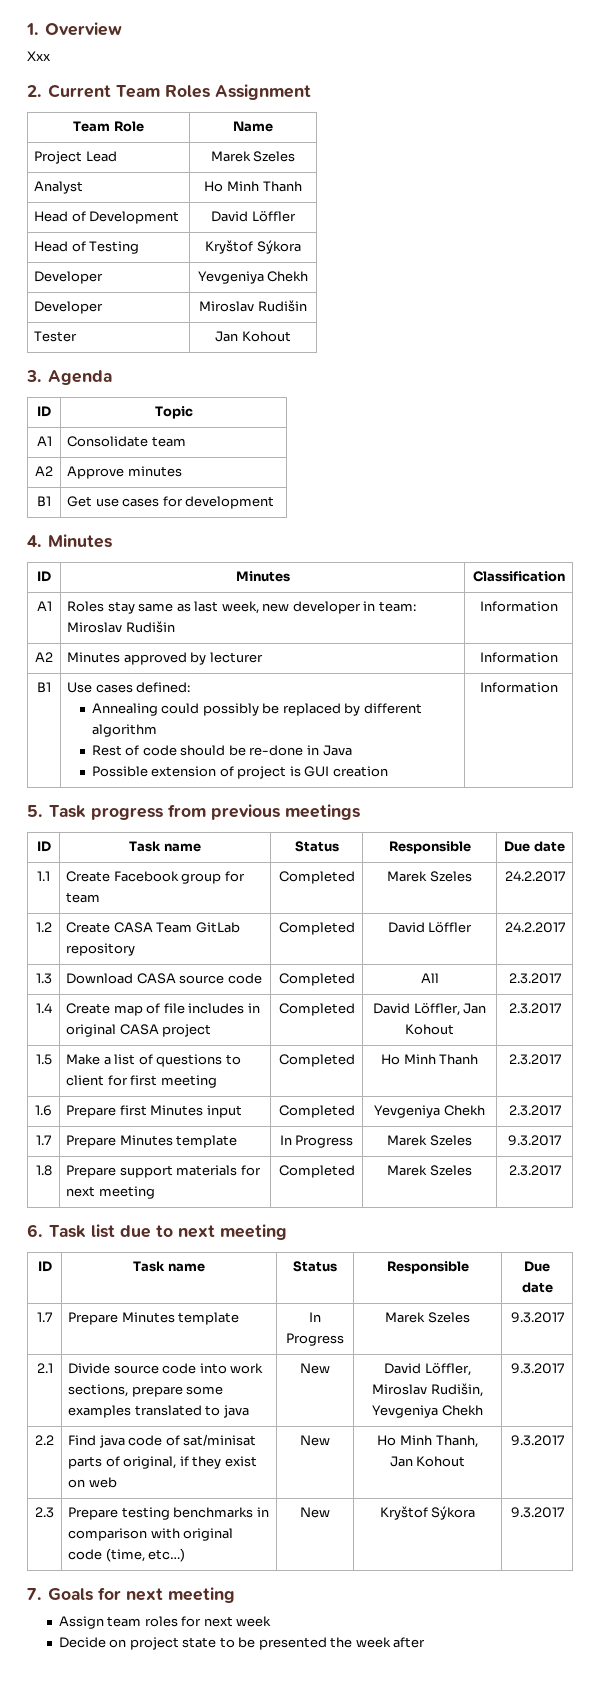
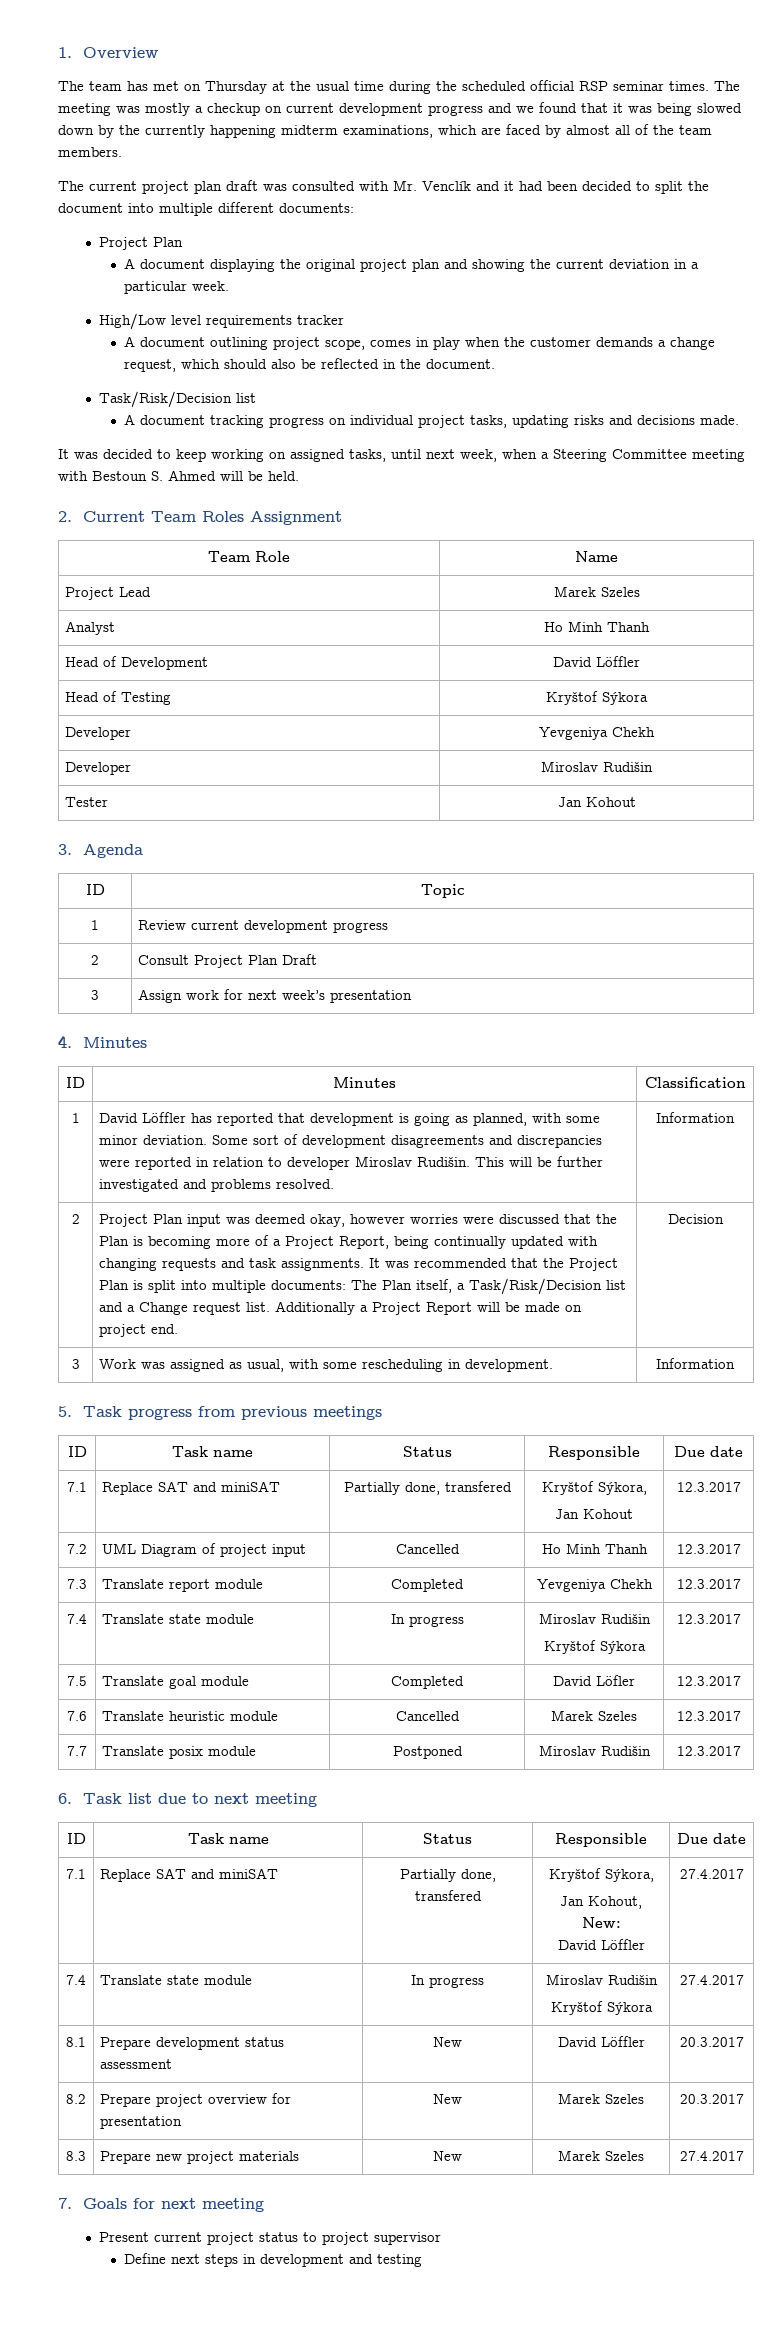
[27,51,51,61] Xxx -> [58,80,740,94] [58,102,742,116] [58,124,712,138] [58,147,122,157] [58,180,709,194] [58,202,354,216] [98,237,183,250] [123,258,699,272] [123,281,229,294] [98,313,344,330] [123,336,715,350] [123,358,495,372] [98,391,256,408] [123,414,739,428] [58,449,745,462] [58,470,299,481] The team has met on Thursday at the usual time during the scheduled official RSP seminar times. The meeting was mostly a checkup on current development progress and we found that it was being slowed down by the currently happening midterm examinations, which are faced by almost all of the team members. // The current project plan draft was consulted with Mr. Venclík and it had been decided to split the document into multiple different documents: // Project Plan // A document displaying the original project plan and showing the current deviation in a particular week. // High/Low level requirements tracker // A document outlining project scope, comes in play when the customer demands a change request, which should also be reflected in the document. // Task/Risk/Decision list // A document tracking progress on individual project tasks, updating risks and decisions made. // It was decided to keep working on assigned tasks, until next week, when a Steering Committee meeting with Bestoun S. Ahmed will be held.
[36,436,52,446] [67,436,186,447] [35,466,53,476] [67,466,182,479] [37,496,51,507] [67,496,275,509] A1 | Consolidate team // A2 | Approve minutes // B1 | Get use cases for development -> [91,920,99,930] [138,920,389,933] [91,955,99,965] [138,954,318,968] [91,990,99,1000] [138,989,413,1003] 1 | Review current development progress // 2 | Consult Project Plan Draft // 3 | Assign work for next week’s presentation
[36,601,52,611] [67,601,416,614] [67,621,175,633] [479,601,558,612] [35,652,53,662] [67,652,263,665] [479,652,558,663] [37,682,51,693] [67,682,191,693] [91,703,422,716] [91,724,157,737] [91,745,352,756] [91,766,388,779] A1 | Roles stay same as last week, new developer in team: Miroslav Rudišin | Information // A2 | Minutes approved by lecturer | Information // B1 | Use cases defined: // Annealing could possibly be replaced by different algorithm // Rest of code should be re-done in Java // Possible extension of project is GUI creation -> [71,1113,80,1123] [99,1112,601,1126] [99,1134,603,1148] [99,1156,604,1170] [99,1179,335,1192] [656,1112,735,1123] [71,1214,80,1224] [99,1214,618,1227] [99,1235,599,1249] [99,1258,619,1271] [99,1278,627,1295] [99,1301,583,1315] [99,1324,179,1337] [667,1214,724,1224] [71,1359,80,1369] [99,1359,554,1372] 1 | David Löffler has reported that development is going as planned, with some minor deviation. Some sort of development disagreements and discrepancies were reported in relation to developer Miroslav Rudišin. This will be further investigated and problems resolved. | Information // 2 | Project Plan input was deemed okay, however worries were discussed that the Plan is becoming more of a Project Report, being continually updated with changing requests and task assignments. It was recommended that the Project Plan is split into multiple documents: The Plan itself, a Task/Risk/Decision list and a Change request list. Additionally a Project Report will be made on project end. | Decision // 3 | Work was assigned as usual, with some rescheduling in development.
[37,871,50,881] [66,871,245,884] [66,892,101,903] [278,871,355,884] [387,871,472,882] [504,871,565,882] [35,922,52,932] [66,922,240,933] [66,943,136,956] [278,922,355,935] [387,922,473,933] [504,922,565,933] [35,973,52,984] [66,973,262,984] [278,973,355,986] [420,973,439,983] [508,973,561,984] [35,1003,52,1013] [66,1003,260,1016] [66,1024,212,1037] [278,1003,355,1016] [372,1003,487,1016] [405,1024,454,1035] [508,1003,561,1014] [35,1054,52,1065] [66,1054,241,1067] [66,1075,217,1088] [278,1054,355,1067] [380,1054,479,1065] [508,1054,561,1065] [35,1105,52,1116] [66,1105,242,1118] [278,1105,355,1118] [374,1105,485,1118] [508,1105,561,1116] [36,1135,51,1145] [66,1135,238,1148] [279,1135,354,1148] [387,1135,472,1146] [508,1135,561,1146] [35,1165,52,1176] [66,1165,261,1178] [66,1186,155,1199] [278,1165,355,1178] [387,1165,472,1176] [508,1165,561,1176] 1.1 | Create Facebook group for team | Completed | Marek Szeles | 24.2.2017 // 1.2 | Create CASA Team GitLab repository | Completed | David Löffler | 24.2.2017 // 1.3 | Download CASA source code | Completed | All | 2.3.2017 // 1.4 | Create map of file includes in original CASA project | Completed | David Löffler, Jan Kohout | 2.3.2017 // 1.5 | Make a list of questions to client for first meeting | Completed | Ho Minh Thanh | 2.3.2017 // 1.6 | Prepare first Minutes input | Completed | Yevgeniya Chekh | 2.3.2017 // 1.7 | Prepare Minutes template | In Progress | Marek Szeles | 9.3.2017 // 1.8 | Prepare support materials for next meeting | Completed | Marek Szeles | 2.3.2017 -> [67,1482,87,1492] [102,1481,281,1495] [343,1481,512,1495] [541,1481,647,1495] [555,1509,633,1519] [676,1482,741,1492] [67,1544,87,1554] [102,1543,307,1557] [395,1544,460,1554] [541,1543,648,1554] [676,1544,741,1554] [67,1579,87,1589] [102,1579,264,1592] [391,1579,464,1592] [536,1579,653,1592] [676,1579,741,1589] [67,1614,87,1624] [102,1614,255,1624] [390,1614,464,1627] [538,1613,651,1624] [543,1640,646,1654] [676,1614,741,1624] [67,1676,87,1686] [102,1676,250,1689] [391,1676,464,1689] [553,1675,635,1686] [676,1676,741,1686] [67,1711,87,1721] [102,1711,279,1721] [395,1711,460,1721] [551,1710,637,1721] [676,1711,741,1721] [67,1746,87,1756] [102,1746,257,1759] [392,1746,463,1759] [538,1745,651,1756] [676,1746,741,1756] 7.1 | Replace SAT and miniSAT | Partially done, transfered | Kryštof Sýkora, // Jan Kohout | 12.3.2017 // 7.2 | UML Diagram of project input | Cancelled | Ho Minh Thanh | 12.3.2017 // 7.3 | Translate report module | Completed | Yevgeniya Chekh | 12.3.2017 // 7.4 | Translate state module | In progress | Miroslav Rudišin // Kryštof Sýkora | 12.3.2017 // 7.5 | Translate goal module | Completed | David Löfler | 12.3.2017 // 7.6 | Translate heuristic module | Cancelled | Marek Szeles | 12.3.2017 // 7.7 | Translate posix module | Postponed | Miroslav Rudišin | 12.3.2017
[37,1312,52,1322] [68,1312,240,1325] [309,1312,321,1322] [286,1333,344,1346] [385,1312,470,1323] [510,1312,564,1323] [36,1363,53,1373] [68,1363,264,1374] [68,1384,224,1397] [68,1405,249,1418] [300,1363,330,1374] [384,1363,471,1376] [372,1383,483,1397] [372,1405,483,1418] [510,1363,564,1374] [35,1435,54,1445] [68,1434,257,1448] [68,1456,257,1469] [68,1477,117,1488] [300,1435,330,1446] [377,1435,478,1448] [389,1456,466,1467] [510,1435,564,1446] [35,1507,54,1518] [68,1507,269,1520] [68,1528,234,1541] [68,1548,186,1562] [300,1507,330,1518] [379,1506,476,1520] [510,1507,564,1518] 1.7 | Prepare Minutes template | In Progress | Marek Szeles | 9.3.2017 // 2.1 | Divide source code into work sections, prepare some examples translated to java | New | David Löffler, Miroslav Rudišin, Yevgeniya Chekh | 9.3.2017 // 2.2 | Find java code of sat/minisat parts of original, if they exist on web | New | Ho Minh Thanh, // Jan Kohout | 9.3.2017 // 2.3 | Prepare testing benchmarks in comparison with original code (time, etc…) | New | Kryštof Sýkora | 9.3.2017 -> [66,1869,86,1879] [100,1868,279,1882] [399,1869,496,1882] [414,1890,482,1901] [548,1868,654,1882] [560,1896,642,1909] [581,1917,621,1928] [557,1939,645,1950] [679,1869,744,1879] [66,1975,86,1985] [100,1975,253,1985] [411,1975,484,1988] [545,1974,658,1985] [550,2001,653,2015] [679,1975,744,1985] [66,2037,86,2047] [100,2037,285,2050] [100,2059,173,2069] [433,2037,462,2047] [557,2036,645,2047] [679,2037,744,2047] [66,2094,86,2104] [100,2093,292,2107] [100,2116,183,2129] [433,2094,462,2104] [558,2093,644,2104] [679,2094,744,2104] [66,2151,86,2161] [100,2151,300,2164] [433,2151,462,2161] [558,2150,644,2161] [679,2151,744,2161] 7.1 | Replace SAT and miniSAT | Partially done, transfered | Kryštof Sýkora, // Jan Kohout, New: // David Löffler | 27.4.2017 // 7.4 | Translate state module | In progress | Miroslav Rudišin // Kryštof Sýkora | 27.4.2017 // 8.1 | Prepare development status assessment | New | David Löffler | 20.3.2017 // 8.2 | Prepare project overview for presentation | New | Marek Szeles | 20.3.2017 // 8.3 | Prepare new project materials | New | Marek Szeles | 27.4.2017
[58,1616,272,1629] [58,1637,426,1650] Assign team roles for next week // Decide on project state to be presented the week after -> [98,2232,441,2245] [123,2253,422,2267] Present current project status to project supervisor // Define next steps in development and testing

